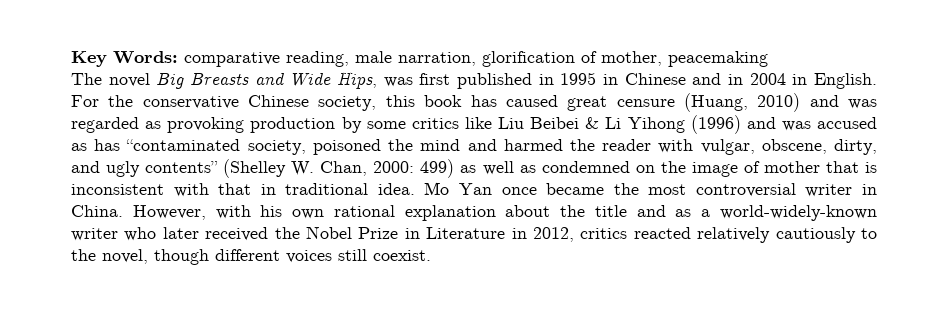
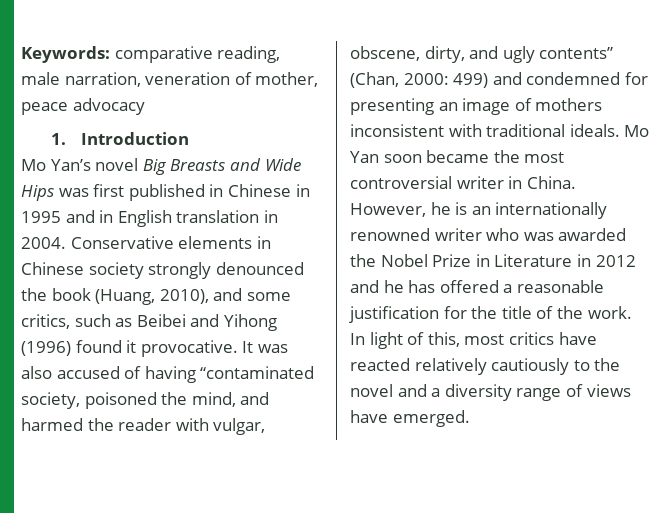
[71,51,178,67] Key Words: -> [21,46,110,63] Keywords:
[482,51,575,67] glorification -> [145,72,231,85] veneration
[668,51,768,67] [71,73,102,85] peacemaking // The -> [21,98,145,115] [50,132,189,145] [21,159,91,171] peace advocacy // 1. Introduction // Mo Yan’s
[337,72,377,89] Hips, -> [21,185,54,201] Hips
[560,72,877,89] [71,93,877,112] [71,115,877,134] [71,139,121,151] 1995 in Chinese and in 2004 in English. For the conservative Chinese society, this book has caused great censure (Huang, 2010) and was regarded as provoking production by some critics like Liu Beibei & Li Yihong (1996) and was accused as has -> [227,184,310,197] [21,210,278,227] [21,236,271,249] [21,262,304,279] [21,288,291,305] [21,314,277,331] [21,340,288,357] [21,366,196,383] Chinese in 1995 and in English translation in 2004. Conservative elements in Chinese society strongly denounced the book (Huang, 2010), and some critics, such as Beibei and Yihong (1996) found it provocative. It was also accused of having
[420,139,461,151] mind -> [191,392,236,407] mind,
[223,159,877,178] [71,183,415,197] (Shelley W. Chan, 2000: 499) as well as condemned on the image of mother that is inconsistent with that in traditional idea. -> [350,72,648,88] [350,98,603,115] [350,124,620,137] (Chan, 2000: 499) and condemned for presenting an image of mothers inconsistent with traditional ideals.
[501,187,537,195] once -> [383,154,422,163] soon
[215,205,877,221] [71,227,269,241] with his own rational explanation about the title and as a world-widely-known writer who later received -> [430,202,608,219] [350,228,627,241] he is an internationally renowned writer who was awarded
[532,227,628,242] 2012, critics -> [595,255,636,267] [350,280,604,293] [349,306,632,323] [350,332,597,349] 2012 and he has offered a reasonable justification for the title of the work. In light of this, most critics have
[102,249,431,265] novel, though different voices still coexist. -> [350,384,631,401] [350,410,470,427] novel and a diversity range of views have emerged.

